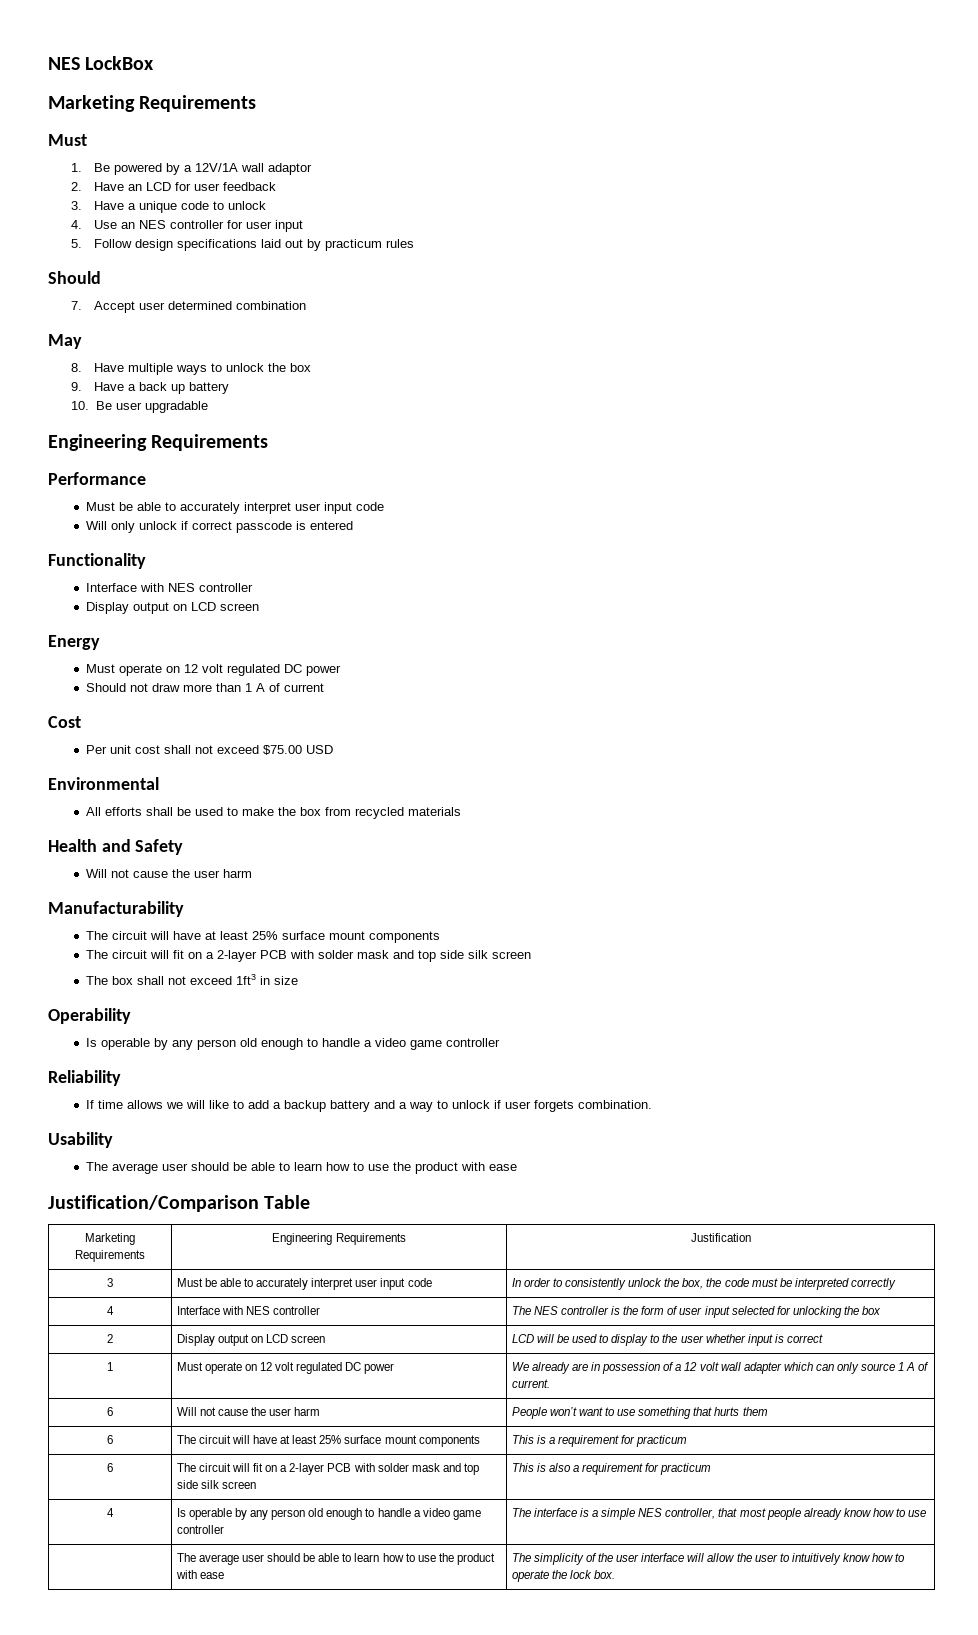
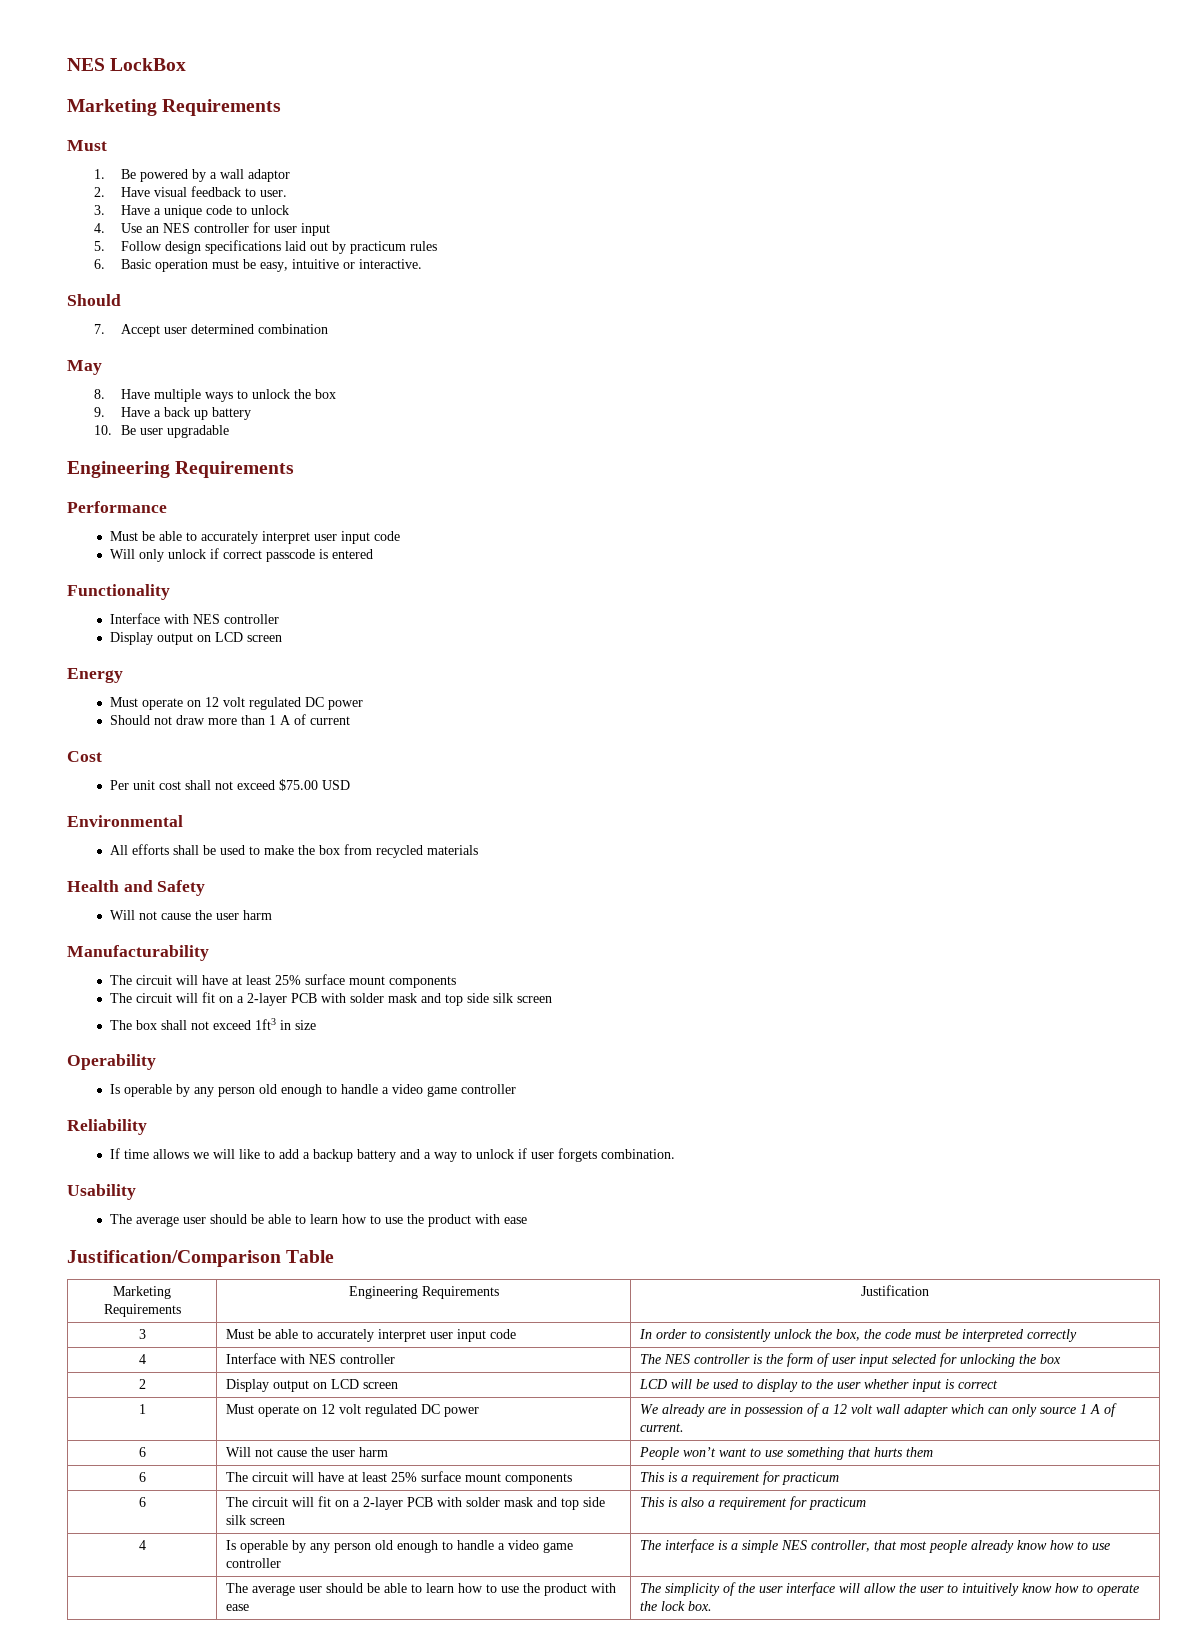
[195,163,239,172] 12V/1A -> (218, 175) none
[128,182,221,191] an LCD for user -> [154,187,188,197] visual
(277, 186) none -> [245,188,288,197] to user.
(415, 243) none -> [94,259,423,272] // 6. Basic operation must be easy, intuitive or interactive.

